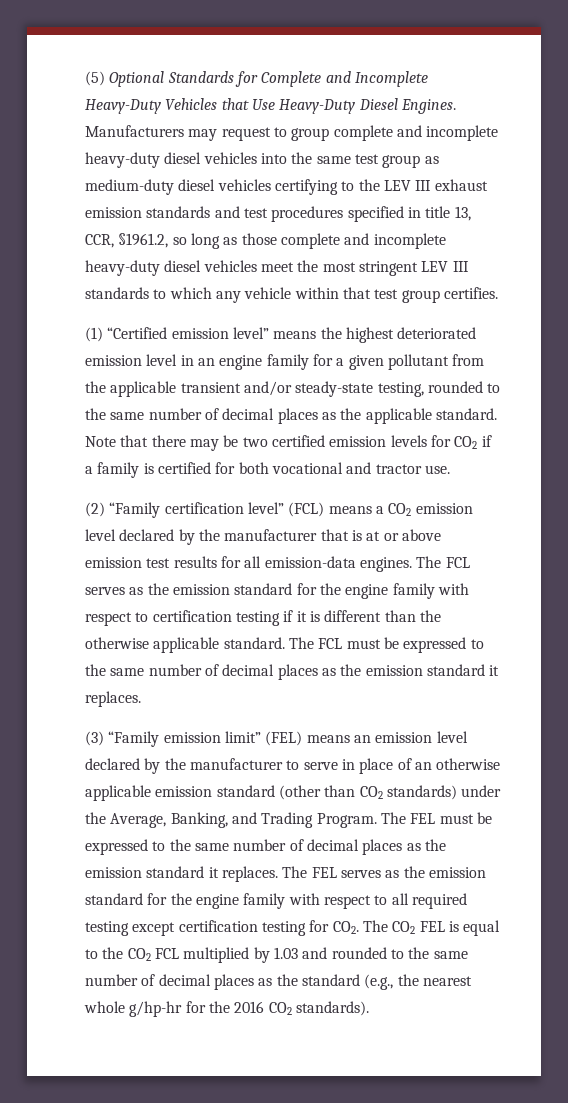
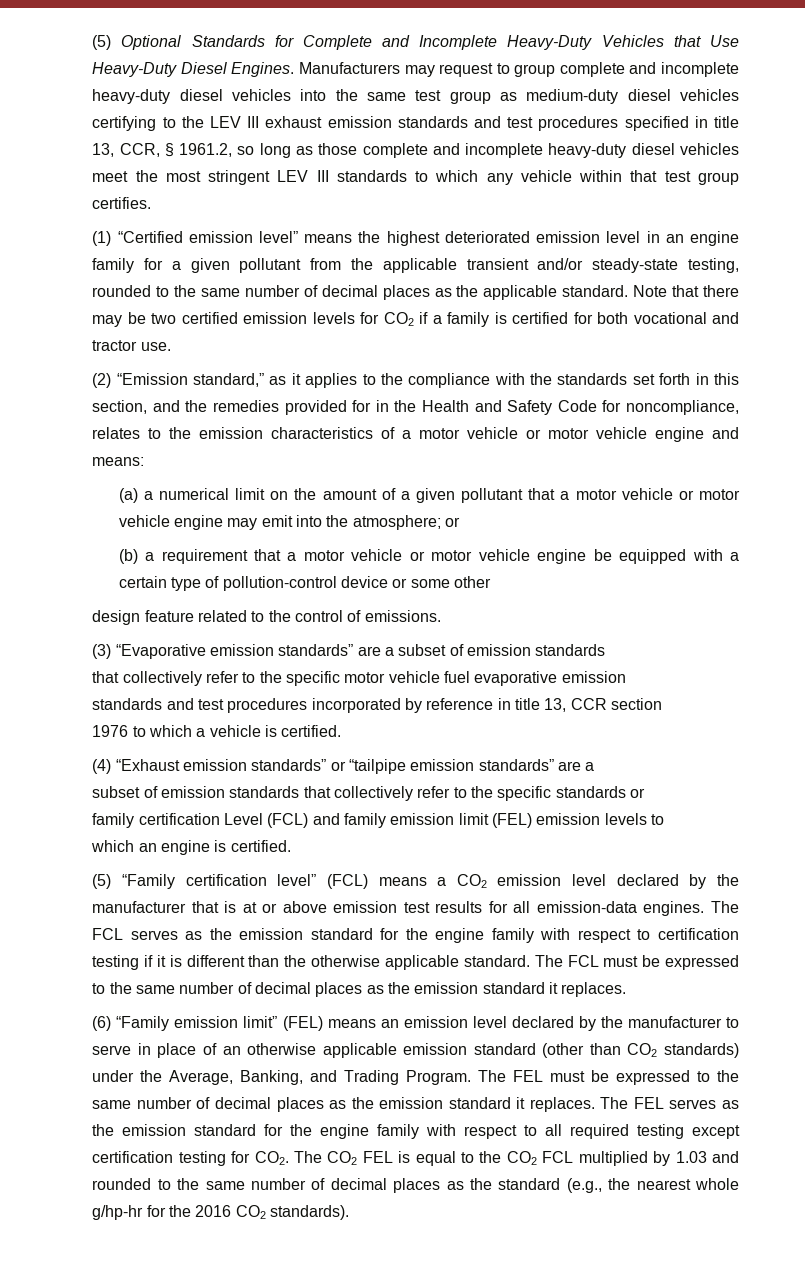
[118,233,169,248] §1961.2, -> [164,143,233,157] § 1961.2,
(106, 509) none -> [116,373,740,388] [92,400,740,415] [92,427,739,442] [92,457,145,466] [118,488,740,503] [118,515,460,530] [118,549,739,564] [118,576,491,591] [92,610,441,625] [92,644,606,659] [92,671,626,686] [92,698,662,713] [92,725,342,737] [92,759,595,774] [92,786,645,801] [92,813,664,828] [91,840,291,855] [92,874,112,889] “Emission standard,” as it applies to the compliance with the standards set forth in this section, and the remedies provided for in the Health and Safety Code for noncompliance, relates to the emission characteristics of a motor vehicle or motor vehicle engine and means: // (a) a numerical limit on the amount of a given pollutant that a motor vehicle or motor vehicle engine may emit into the atmosphere; or // (b) a requirement that a motor vehicle or motor vehicle engine be equipped with a certain type of pollution-control device or some other // design feature related to the control of emissions. // (3) “Evaporative emission standards” are a subset of emission standards // that collectively refer to the specific motor vehicle fuel evaporative emission // standards and test procedures incorporated by reference in title 13, CCR section // 1976 to which a vehicle is certified. // (4) “Exhaust emission standards” or “tailpipe emission standards” are a // subset of emission standards that collectively refer to the specific standards or // family certification Level (FCL) and family emission limit (FEL) emission levels to // which an engine is certified. // (5)
[85,731,105,746] (3) -> [92,1016,112,1031] (6)

